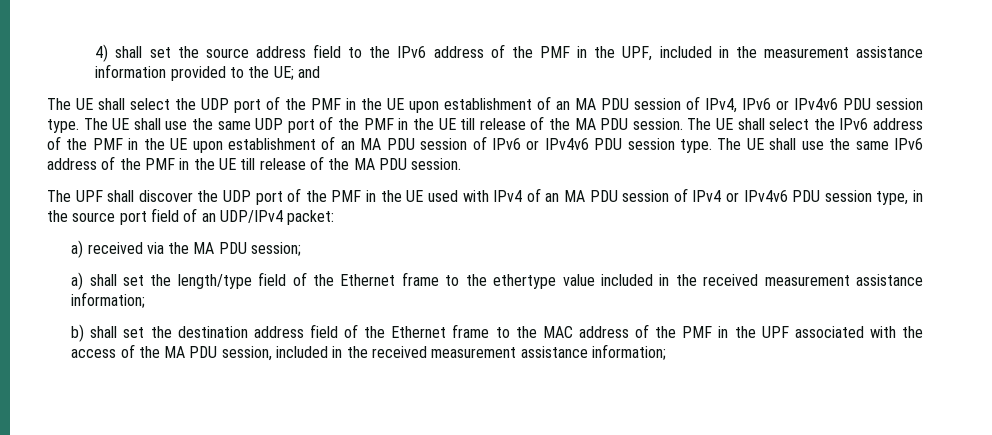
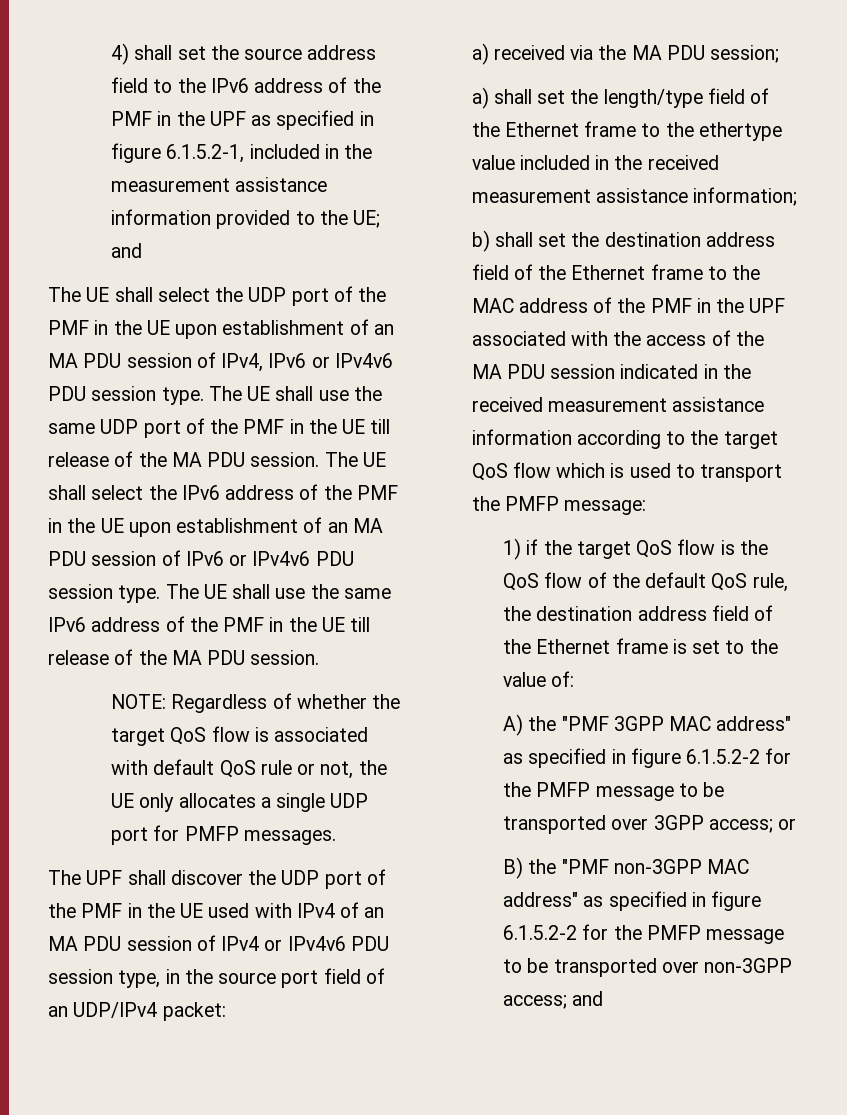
[622,46,653,61] UPF, -> [209,110,374,130] [111,143,245,163] UPF as specified in figure 6.1.5.2-1,
(462, 164) none -> [111,693,401,713] [111,726,369,746] [111,759,387,779] [111,793,369,812] [111,825,336,845] // NOTE: Regardless of whether the target QoS flow is associated with default QoS rule or not, the UE only allocates a single UDP port for PMFP messages.
[221,344,667,361] session, included in the received measurement assistance information; -> [550,364,751,379] [471,397,765,412] [471,429,778,449] [471,462,783,482] [471,496,647,515] [503,538,768,560] [503,572,788,592] [503,605,774,621] [503,638,778,654] [503,671,575,687] [503,714,792,736] [503,748,792,768] [503,782,725,801] [503,815,797,834] [503,857,750,879] [503,891,762,911] [503,924,785,944] [503,958,793,977] [503,991,604,1009] session indicated in the received measurement assistance information according to the target QoS flow which is used to transport the PMFP message: // 1) if the target QoS flow is the QoS flow of the default QoS rule, the destination address field of the Ethernet frame is set to the value of: // A) the "PMF 3GPP MAC address" as specified in figure 6.1.5.2-2 for the PMFP message to be transported over 3GPP access; or // B) the "PMF non-3GPP MAC address" as specified in figure 6.1.5.2-2 for the PMFP message to be transported over non-3GPP access; and

